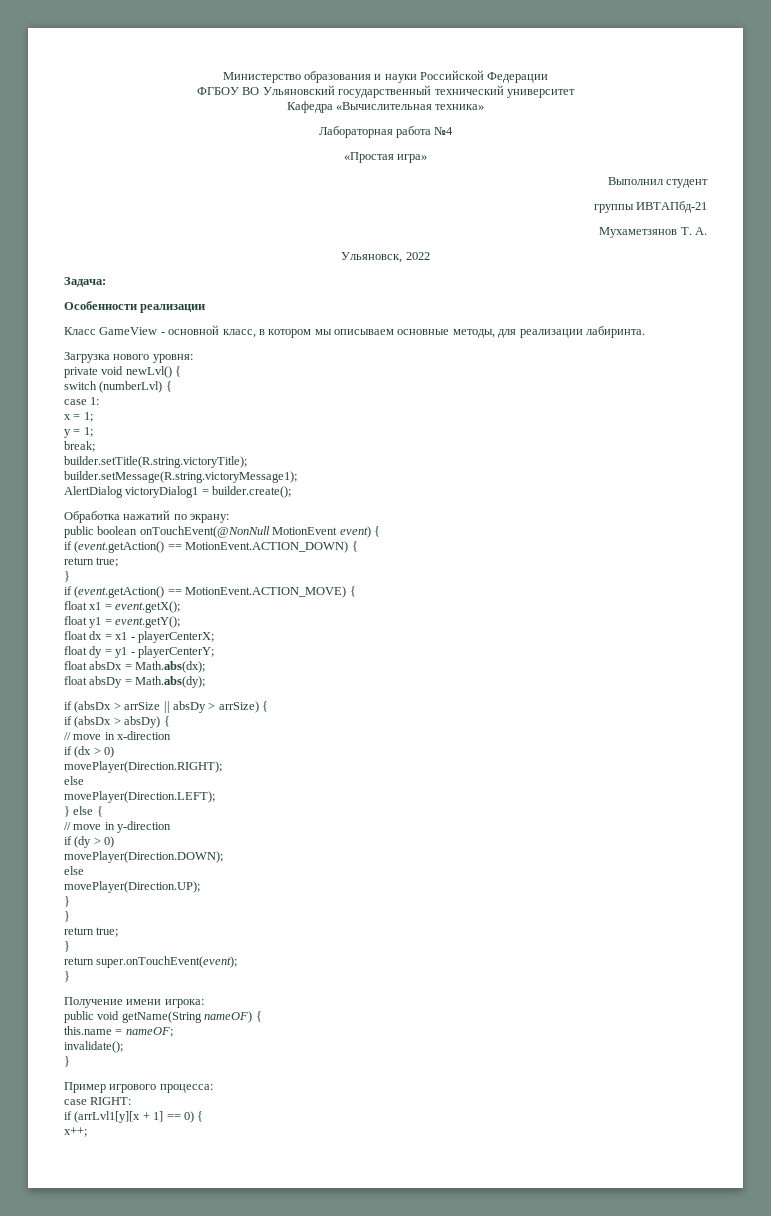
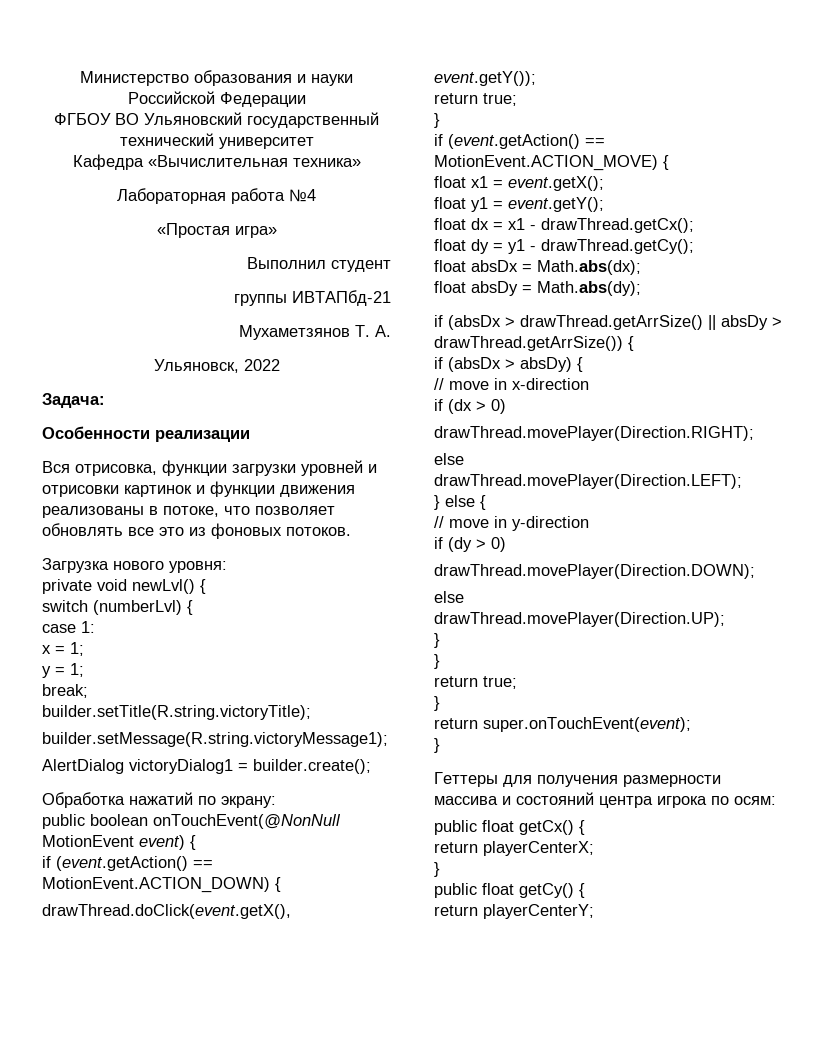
[64,325,645,338] Класс GameView - основной класс, в котором мы описываем основные методы, для реализации лабиринта. -> [42,460,377,476] [42,481,355,497] [42,506,335,518] [42,523,351,539] Вся отрисовка, функции загрузки уровней и отрисовки картинок и функции движения реализованы в потоке, что позволяет обновлять все это из фоновых потоков.
(358, 546) none -> [42,904,291,919] [434,71,536,86] // drawThread.doClick(event.getX(), event.getY());
[137,631,214,643] playerCenterX; -> [541,218,694,233] drawThread.getCx();
[137,646,214,658] playerCenterY; -> [541,239,694,254] drawThread.getCy();
[124,702,161,710] arrSize -> [520,315,703,330] drawThread.getArrSize()
[218,701,259,713] arrSize) -> [434,336,623,351] drawThread.getArrSize())
[64,761,222,773] [64,776,84,785] [64,791,215,803] movePlayer(Direction.RIGHT); // else // movePlayer(Direction.LEFT); -> [434,426,754,441] [434,453,464,465] [434,474,742,489] drawThread.movePlayer(Direction.RIGHT); // else // drawThread.movePlayer(Direction.LEFT);
[64,851,223,863] [64,866,84,875] [64,881,200,893] movePlayer(Direction.DOWN); // else // movePlayer(Direction.UP); -> [434,564,755,579] [434,591,464,603] [434,612,725,627] drawThread.movePlayer(Direction.DOWN); // else // drawThread.movePlayer(Direction.UP);
[64,997,204,1008] [64,1011,262,1023] [64,1026,173,1037] [64,1041,123,1053] [64,1056,70,1067] [64,1082,213,1093] [64,1097,132,1105] [64,1111,204,1123] [64,1127,87,1137] Получение имени игрока: // public void getName(String nameOF) { // this.name = nameOF; // invalidate(); // } // Пример игрового процесса: // case RIGHT: // if (arrLvl1[y][x + 1] == 0) { // x++; -> [434,772,721,787] [434,792,776,808] [434,820,585,835] [434,841,594,856] [434,862,440,877] [434,883,585,898] [434,904,594,919] Геттеры для получения размерности массива и состояний центра игрока по осям: // public float getCx() { // return playerCenterX; // } // public float getCy() { // return playerCenterY;

